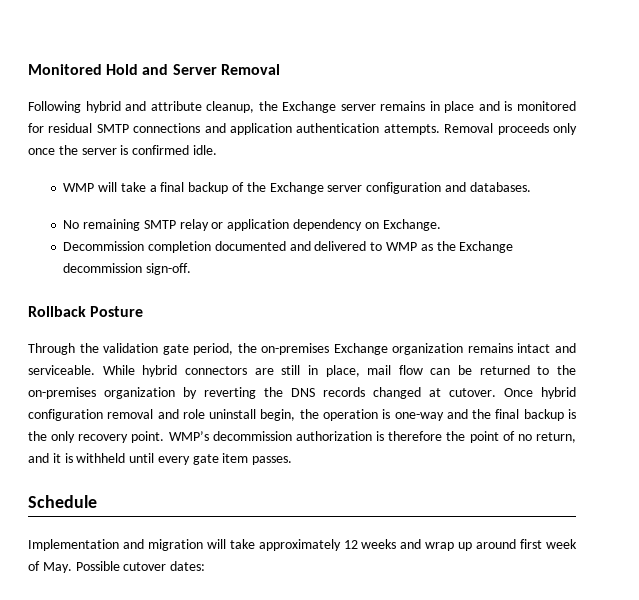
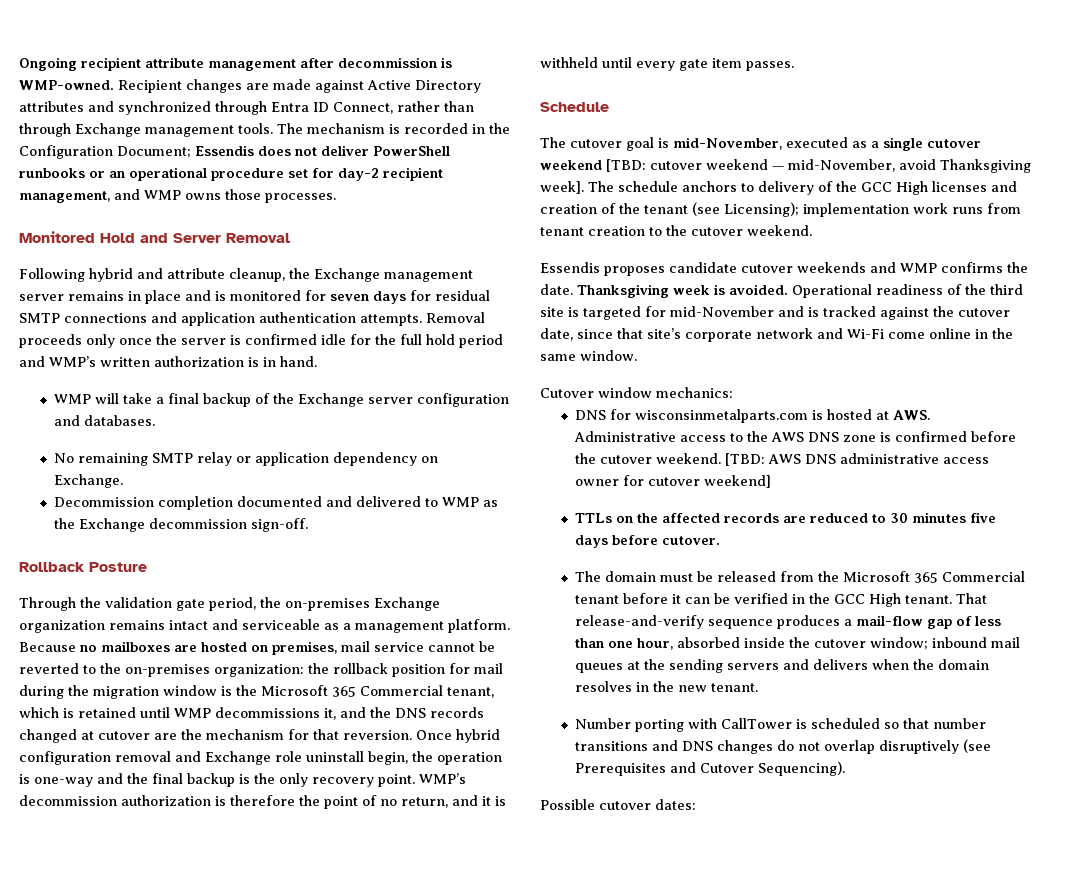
(28, 69) none -> [19,57,452,71] [19,79,481,93] [19,101,474,115] [19,123,510,137] [19,145,450,159] [19,167,443,181] [19,189,336,203] Ongoing recipient attribute management after decommission is WMP-owned. Recipient changes are made against Active Directory attributes and synchronized through Entra ID Connect, rather than through Exchange management tools. The mechanism is recorded in the Configuration Document; Essendis does not deliver PowerShell runbooks or an operational procedure set for day-2 recipient management, and WMP owns those processes. //
(337, 107) none -> [384,270,473,282] management
(44, 128) none -> [330,290,431,304] seven days for
[192,145,217,155] idle. -> [321,334,503,348] [19,356,317,367] idle for the full hold period and WMP’s written authorization is in hand.
[28,365,577,377] [28,387,256,399] serviceable. While hybrid connectors are still in place, mail flow can be returned to the on-premises organization by reverting -> [242,619,510,633] [19,641,495,655] [19,663,503,677] [19,685,494,699] [19,707,366,720] serviceable as a management platform. Because no mailboxes are hosted on premises, mail service cannot be reverted to the on-premises organization: the rollback position for mail during the migration window is the Microsoft 365 Commercial tenant, which is retained until WMP decommissions it, and
[449,388,496,397] cutover. -> [98,729,412,740] cutover are the mechanism for that reversion.
(179, 414) none -> [205,751,271,765] Exchange
[28,539,577,551] [28,561,72,573] Implementation and migration will take approximately 12 weeks and wrap up around first week of May. -> [540,137,981,151] [540,159,1031,173] [540,181,1017,195] [540,202,1021,217] [540,225,812,236] [540,262,1028,276] [540,284,1023,298] [540,306,1010,320] [540,328,1013,342] [540,350,637,361] [540,387,733,398] [575,409,931,423] [574,431,1017,442] [575,453,990,466] [575,475,772,488] [575,512,997,523] [575,535,721,548] [575,571,1026,583] [575,593,988,607] [575,615,1002,629] [575,637,1021,650] [575,659,990,673] [575,681,759,692] [575,718,987,732] [575,739,992,754] [575,761,846,776] The cutover goal is mid-November, executed as a single cutover weekend [TBD: cutover weekend — mid-November, avoid Thanksgiving week]. The schedule anchors to delivery of the GCC High licenses and creation of the tenant (see Licensing); implementation work runs from tenant creation to the cutover weekend. // Essendis proposes candidate cutover weekends and WMP confirms the date. Thanksgiving week is avoided. Operational readiness of the third site is targeted for mid-November and is tracked against the cutover date, since that site’s corporate network and Wi-Fi come online in the same window. // Cutover window mechanics: // DNS for wisconsinmetalparts.com is hosted at AWS. Administrative access to the AWS DNS zone is confirmed before the cutover weekend. [TBD: AWS DNS administrative access owner for cutover weekend] // TTLs on the affected records are reduced to 30 minutes five days before cutover. // The domain must be released from the Microsoft 365 Commercial tenant before it can be verified in the GCC High tenant. That release-and-verify sequence produces a mail-flow gap of less than one hour, absorbed inside the cutover window; inbound mail queues at the sending servers and delivers when the domain resolves in the new tenant. // Number porting with CallTower is scheduled so that number transitions and DNS changes do not overlap disruptively (see Prerequisites and Cutover Sequencing). //

